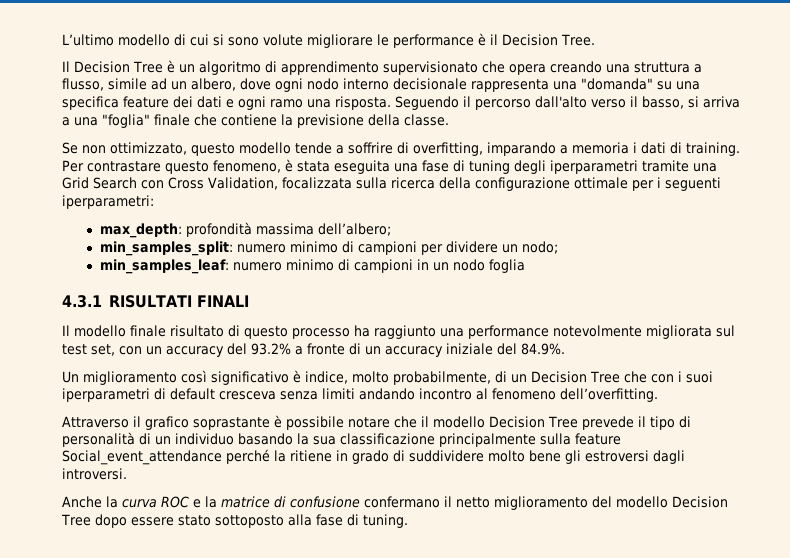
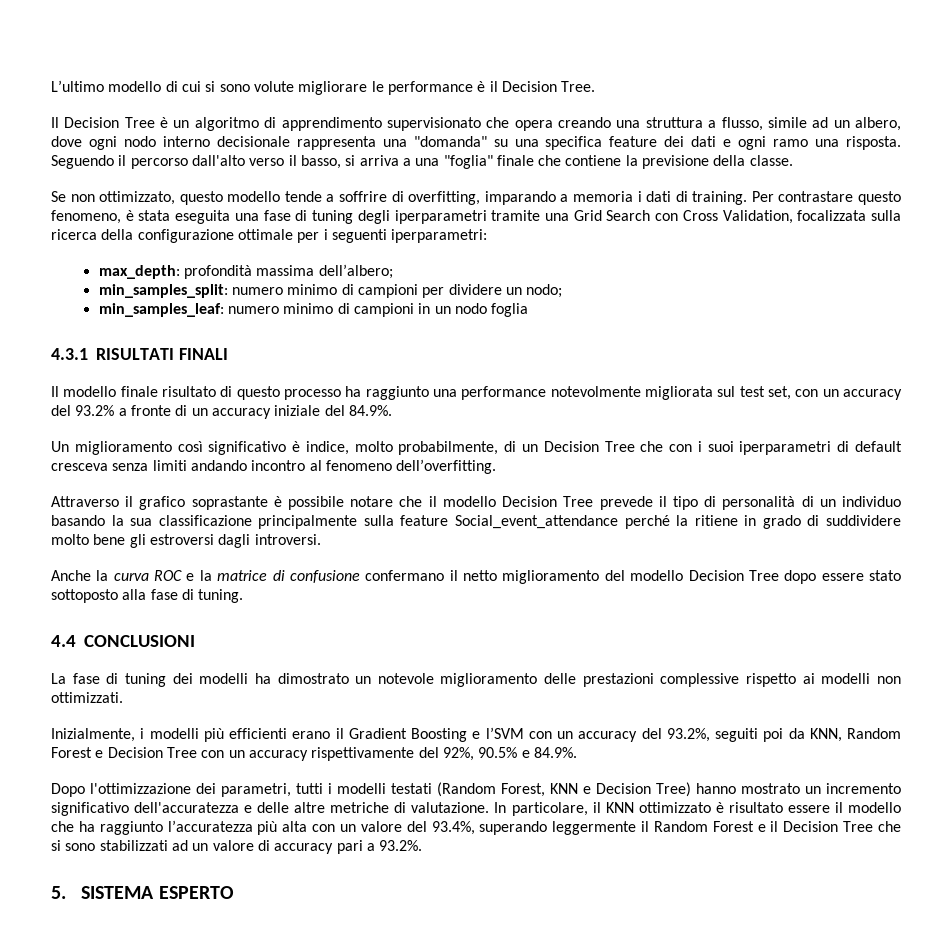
(408, 521) none -> [51,635,195,647] [51,673,901,687] [51,692,123,703] [51,727,901,742] [51,747,577,761] [51,782,901,797] [51,802,901,816] [51,820,902,835] [51,840,423,854] [51,886,234,899] // 4.4 CONCLUSIONI // La fase di tuning dei modelli ha dimostrato un notevole miglioramento delle prestazioni complessive rispetto ai modelli non ottimizzati. // Inizialmente, i modelli più efficienti erano il Gradient Boosting e l’SVM con un accuracy del 93.2%, seguiti poi da KNN, Random Forest e Decision Tree con un accuracy rispettivamente del 92%, 90.5% e 84.9%. // Dopo l'ottimizzazione dei parametri, tutti i modelli testati (Random Forest, KNN e Decision Tree) hanno mostrato un incremento significativo dell'accuratezza e delle altre metriche di valutazione. In particolare, il KNN ottimizzato è risultato essere il modello che ha raggiunto l’accuratezza più alta con un valore del 93.4%, superando leggermente il Random Forest e il Decision Tree che si sono stabilizzati ad un valore di accuracy pari a 93.2%. // 5. SISTEMA ESPERTO

